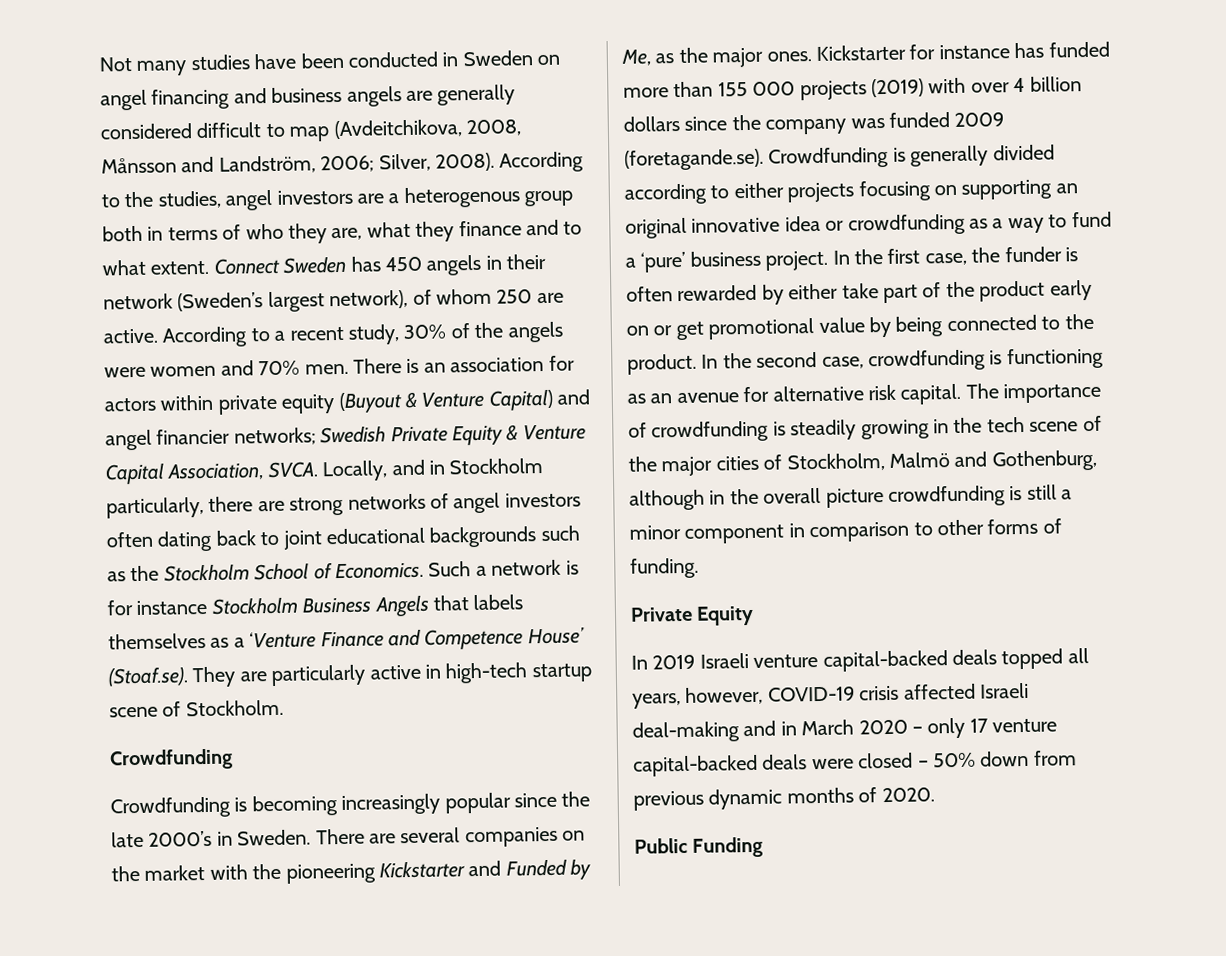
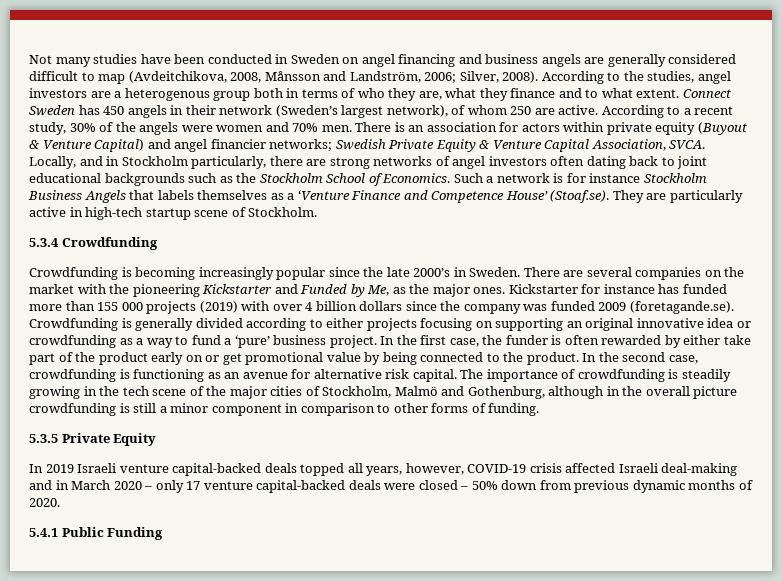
(284, 708) none -> [29,238,59,247] 5.3.4
(699, 568) none -> [29,434,58,443] 5.3.5
(935, 795) none -> [29,528,58,537] 5.4.1

